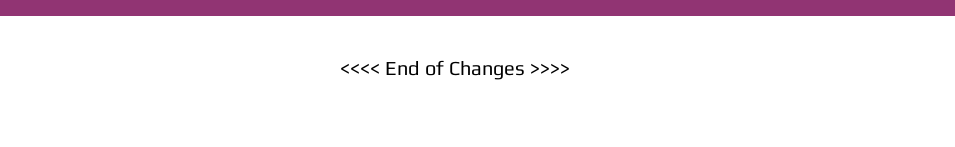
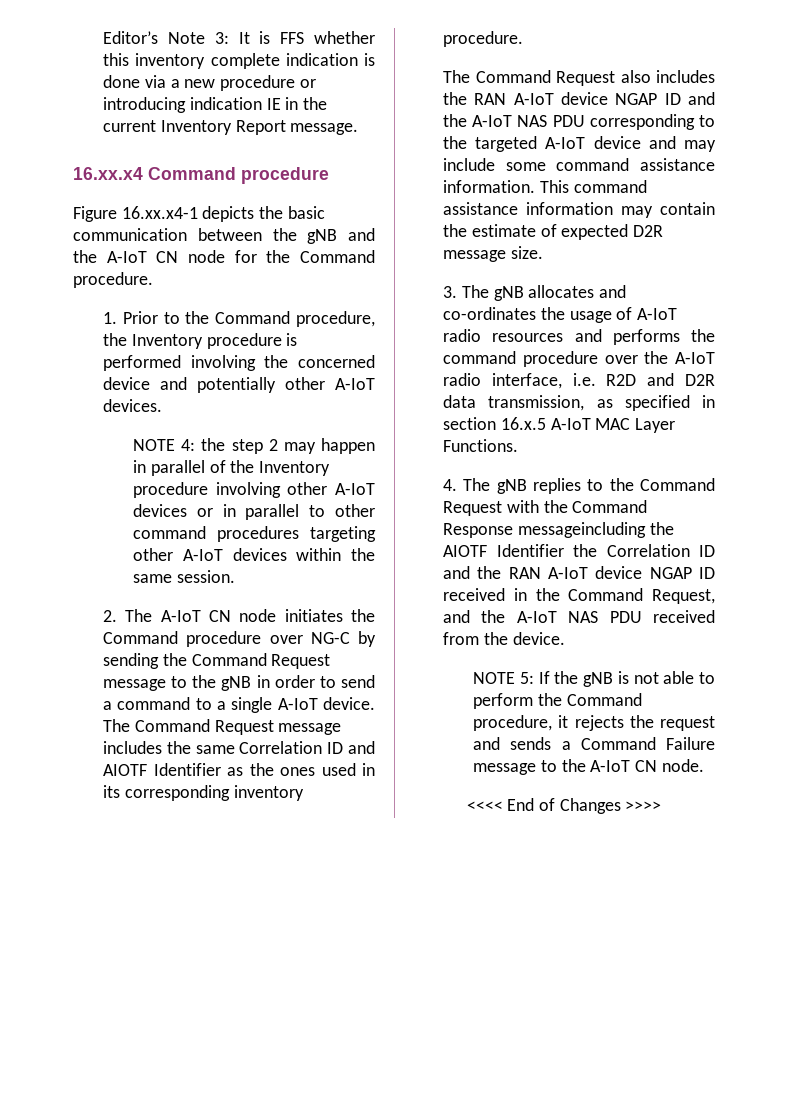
(339, 69) none -> [103,31,375,44] [103,53,375,69] [103,75,316,91] [103,97,327,113] [103,120,359,135] [73,167,329,184] [73,206,325,222] [73,228,375,244] [73,250,375,263] [73,272,153,288] [103,311,375,327] [103,333,298,349] [103,355,375,371] [103,377,375,393] [103,399,163,412] [133,438,375,454] [133,460,330,476] [133,482,375,498] [133,504,376,520] [133,526,376,542] [133,548,375,561] [133,570,235,583] [103,609,375,622] [103,631,376,647] [103,653,331,669] [103,675,376,691] [103,697,375,713] [103,719,342,735] [103,741,375,754] [103,763,375,776] [103,785,304,801] [443,31,524,47] [443,70,715,86] [443,92,715,105] [443,114,715,130] [443,136,716,152] [443,158,715,171] [443,180,647,193] [443,202,715,218] [443,224,663,240] [443,246,543,262] [443,285,626,301] [443,307,677,323] [443,329,715,345] [443,351,715,367] [443,373,715,389] [443,395,715,411] [443,417,675,433] [443,439,519,452] [443,478,715,494] [443,500,648,516] [443,522,674,538] [443,544,715,557] [443,566,715,579] [443,588,715,604] [443,610,715,623] [443,632,565,645] [473,671,715,687] [473,693,642,709] [473,715,715,731] [473,737,715,750] [473,759,704,775] Editor’s Note 3: It is FFS whether this inventory complete indication is done via a new procedure or introducing indication IE in the current Inventory Report message. // 16.xx.x4 Command procedure // Figure 16.xx.x4-1 depicts the basic communication between the gNB and the A-IoT CN node for the Command procedure. // 1. Prior to the Command procedure, the Inventory procedure is performed involving the concerned device and potentially other A-IoT devices. // NOTE 4: the step 2 may happen in parallel of the Inventory procedure involving other A-IoT devices or in parallel to other command procedures targeting other A-IoT devices within the same session. // 2. The A-IoT CN node initiates the Command procedure over NG-C by sending the Command Request message to the gNB in order to send a command to a single A-IoT device. The Command Request message includes the same Correlation ID and AIOTF Identifier as the ones used in its corresponding inventory procedure. // The Command Request also includes the RAN A-IoT device NGAP ID and the A-IoT NAS PDU corresponding to the targeted A-IoT device and may include some command assistance information. This command assistance information may contain the estimate of expected D2R message size. // 3. The gNB allocates and co-ordinates the usage of A-IoT radio resources and performs the command procedure over the A-IoT radio interface, i.e. R2D and D2R data transmission, as specified in section 16.x.5 A-IoT MAC Layer Functions. // 4. The gNB replies to the Command Request with the Command Response messageincluding the AIOTF Identifier the Correlation ID and the RAN A-IoT device NGAP ID received in the Command Request, and the A-IoT NAS PDU received from the device. // NOTE 5: If the gNB is not able to perform the Command procedure, it rejects the request and sends a Command Failure message to the A-IoT CN node. //

